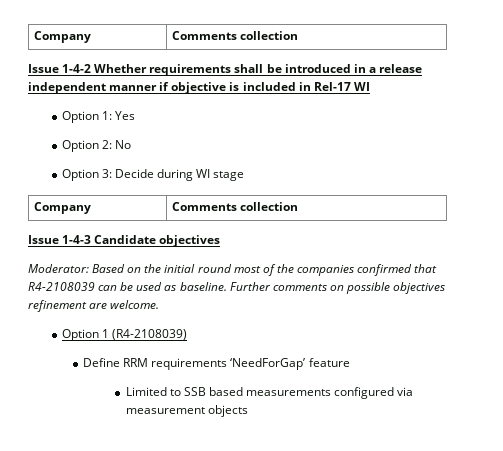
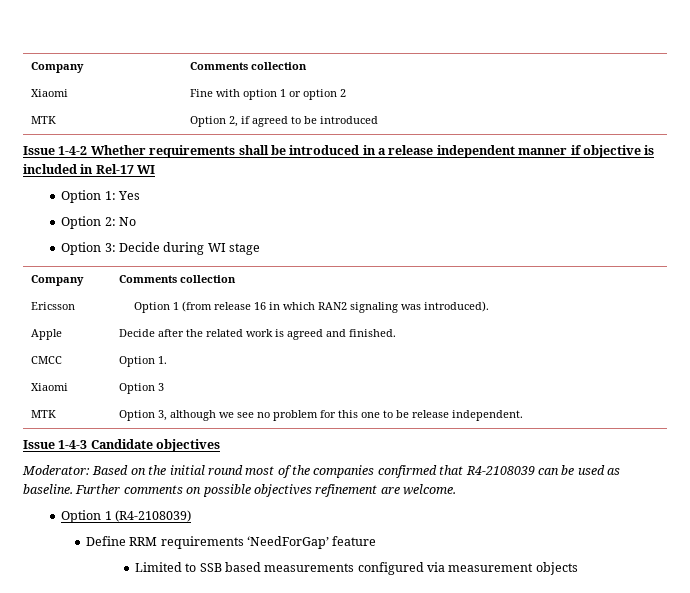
[33,31,91,43] [171,31,298,40] Company | Comments collection -> [31,62,85,73] [190,62,308,70] [31,89,69,97] [190,89,347,100] [31,116,57,124] [190,116,379,127] Company | Comments collection // Xiaomi | Fine with option 1 or option 2 // MTK | Option 2, if agreed to be introduced
(298, 206) none -> [31,302,76,310] [133,301,489,313] [31,329,63,340] [119,329,397,340] [31,356,63,364] [119,356,168,367] [31,383,69,391] [119,383,165,394] [31,410,57,418] [119,410,524,421] // Ericsson | Option 1 (from release 16 in which RAN2 signaling was introduced). // Apple | Decide after the related work is agreed and finished. // CMCC | Option 1. // Xiaomi | Option 3 // MTK | Option 3, although we see no problem for this one to be release independent.

